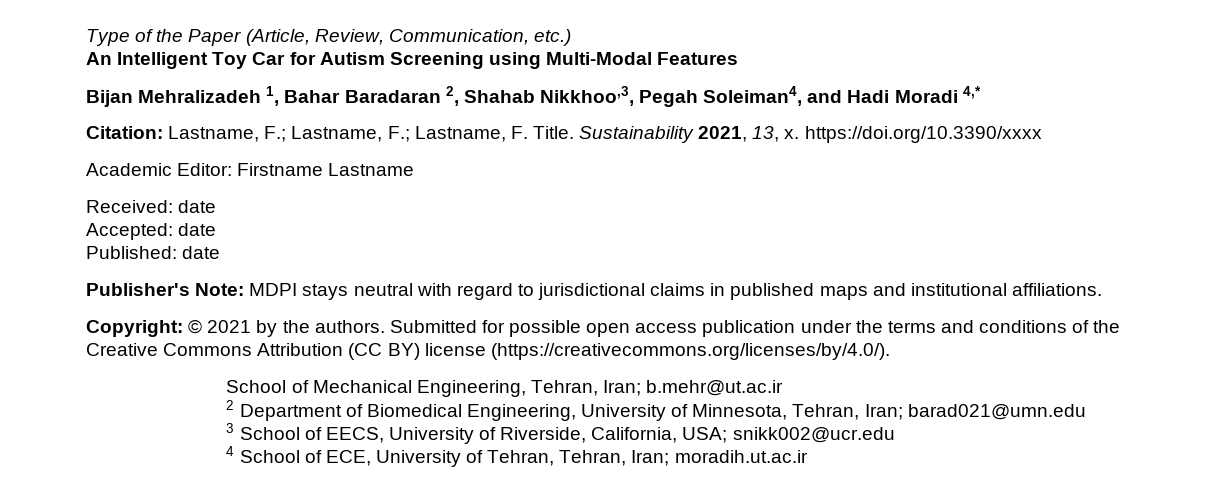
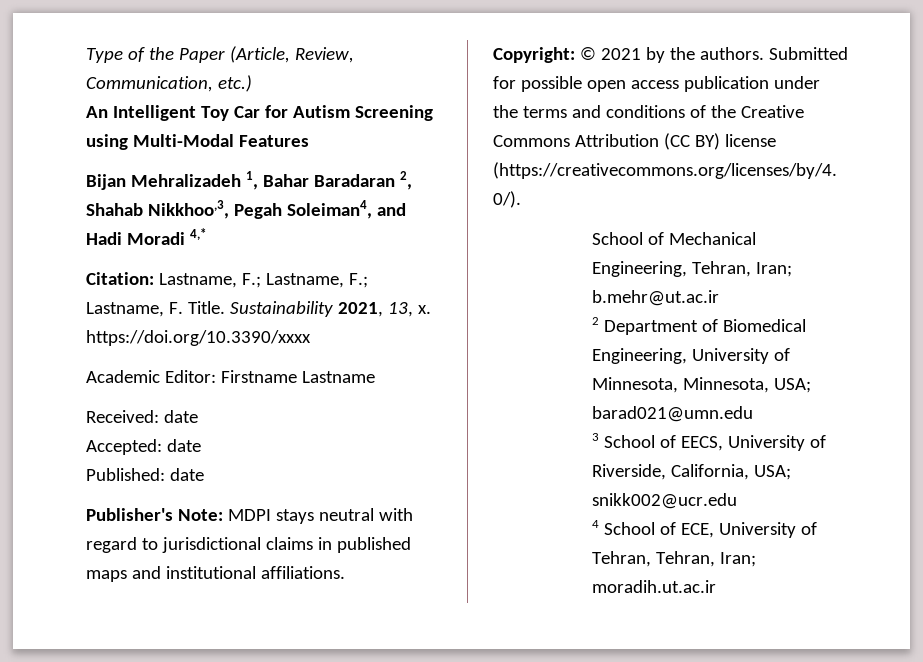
[792,404,903,420] Tehran, Iran; -> [682,377,811,393] Minnesota, USA;

